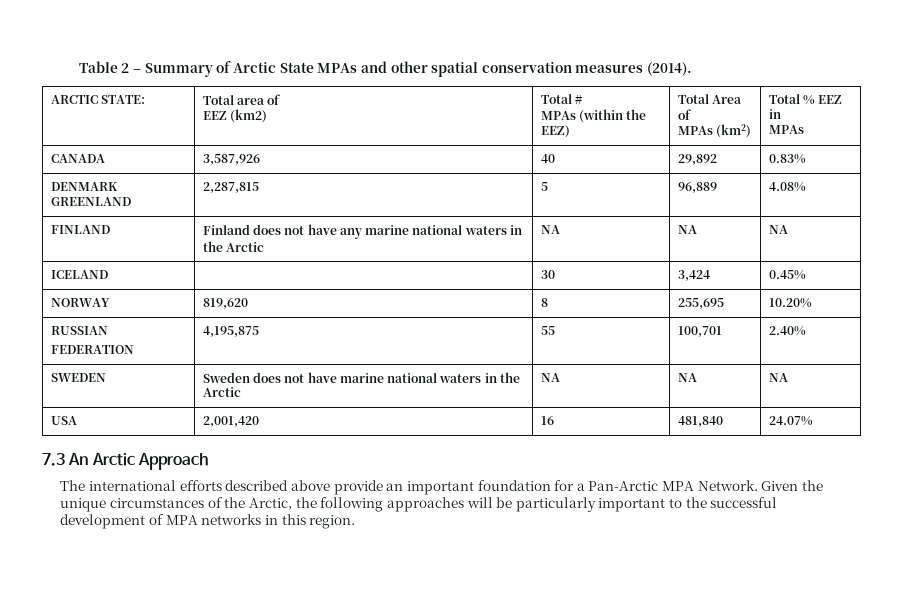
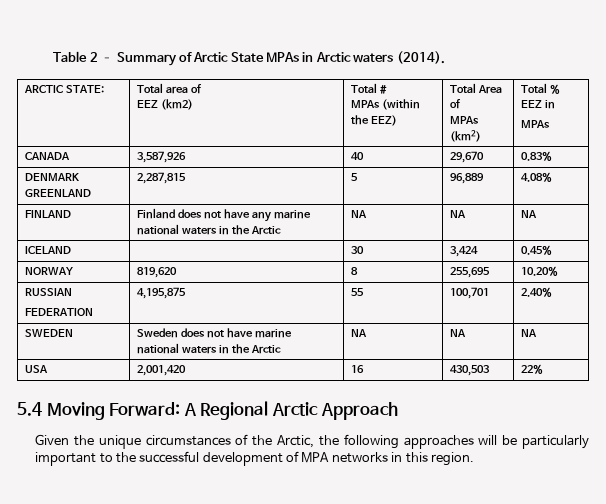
[360,61,644,77] and other spatial conservation measures -> [302,52,394,63] in Arctic waters
[677,154,717,165] 29,892 -> [450,151,485,163] 29,670
[677,416,723,427] [768,416,813,426] [42,453,208,470] [60,480,758,495] 481,840 | 24.07% // 7.3 An Arctic Approach // The international efforts described above provide an important foundation for a Pan-Arctic MPA Network. -> [450,365,491,376] [521,364,544,374] [17,401,398,420] 430,503 | 22% // 5.4 Moving Forward: A Regional Arctic Approach //

